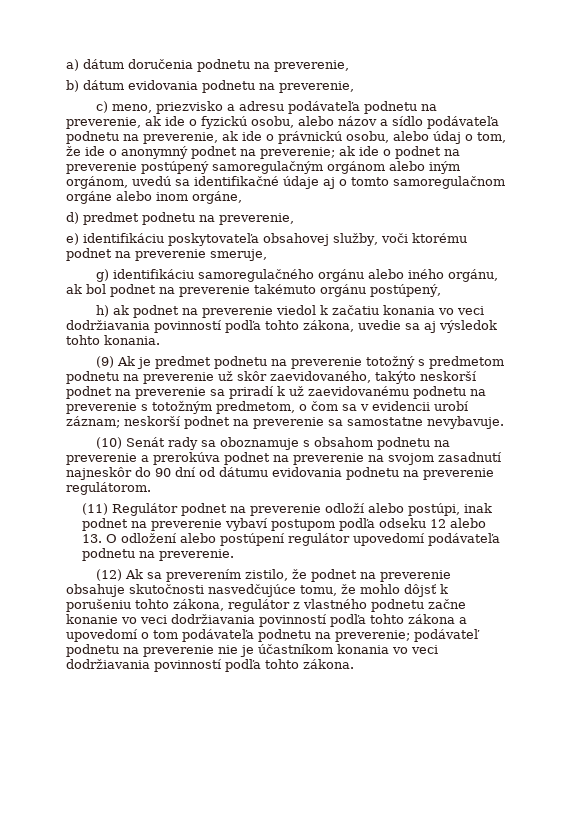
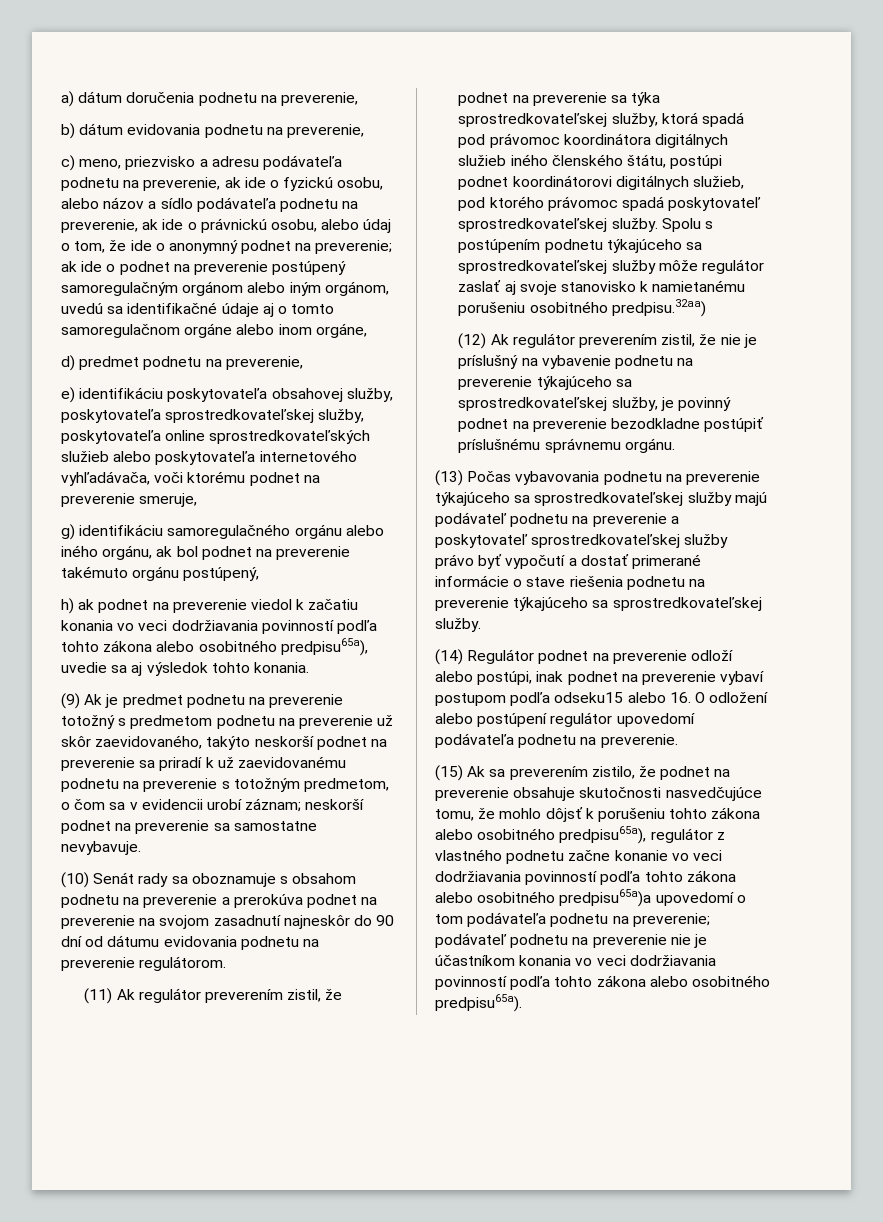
(378, 239) none -> [61,409,365,423] [61,430,371,444] [61,450,357,465] [61,471,150,486] poskytovateľa sprostredkovateľskej služby, poskytovateľa online sprostredkovateľských služieb alebo poskytovateľa internetového vyhľadávača,
[303,320,354,332] zákona, -> [103,638,368,656] zákona alebo osobitného predpisu65a),
(109, 509) none -> [116,988,343,1003] [458,92,661,106] [458,112,745,127] [458,133,729,148] [458,154,723,169] [458,175,745,190] [458,196,762,211] [458,218,714,232] [458,239,703,253] [458,259,765,274] [458,280,746,295] [458,299,706,317] [458,333,757,349] [458,355,694,369] [458,376,632,390] [458,397,732,411] [458,417,765,432] [458,438,675,453] [435,470,760,486] [435,492,767,506] [435,512,679,527] [435,534,729,548] [435,554,701,569] [435,575,705,590] [435,597,762,611] [435,618,481,632] [435,649,463,665] Ak regulátor preverením zistil, že podnet na preverenie sa týka sprostredkovateľskej služby, ktorá spadá pod právomoc koordinátora digitálnych služieb iného členského štátu, postúpi podnet koordinátorovi digitálnych služieb, pod ktorého právomoc spadá poskytovateľ sprostredkovateľskej služby. Spolu s postúpením podnetu týkajúceho sa sprostredkovateľskej služby môže regulátor zaslať aj svoje stanovisko k namietanému porušeniu osobitného predpisu.32aa) // (12) Ak regulátor preverením zistil, že nie je príslušný na vybavenie podnetu na preverenie týkajúceho sa sprostredkovateľskej služby, je povinný podnet na preverenie bezodkladne postúpiť príslušnému správnemu orgánu. // (13) Počas vybavovania podnetu na preverenie týkajúceho sa sprostredkovateľskej služby majú podávateľ podnetu na preverenie a poskytovateľ sprostredkovateľskej služby právo byť vypočutí a dostať primerané informácie o stave riešenia podnetu na preverenie týkajúceho sa sprostredkovateľskej služby. // (14)
[379,518,487,528] [82,534,103,543] odseku 12 alebo 13. -> [554,692,691,703] odseku15 alebo 16.
[96,569,123,581] (12) -> [435,765,463,781] (15)
[173,599,224,611] zákona, -> [711,807,761,819] [435,826,647,844] zákona alebo osobitného predpisu65a),
[459,617,467,624] a -> [435,889,652,907] alebo osobitného predpisu65a)a
[303,659,354,669] zákona. -> [596,975,770,987] [435,994,522,1012] zákona alebo osobitného predpisu65a).

